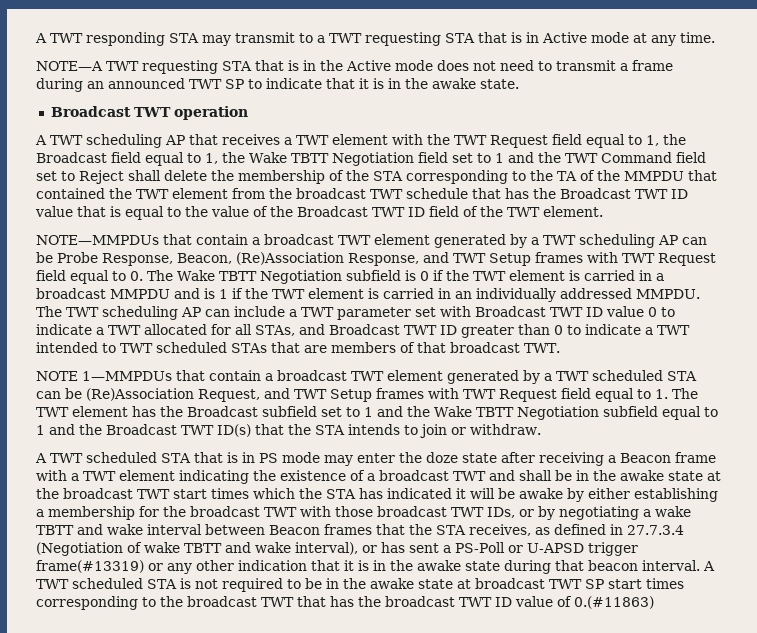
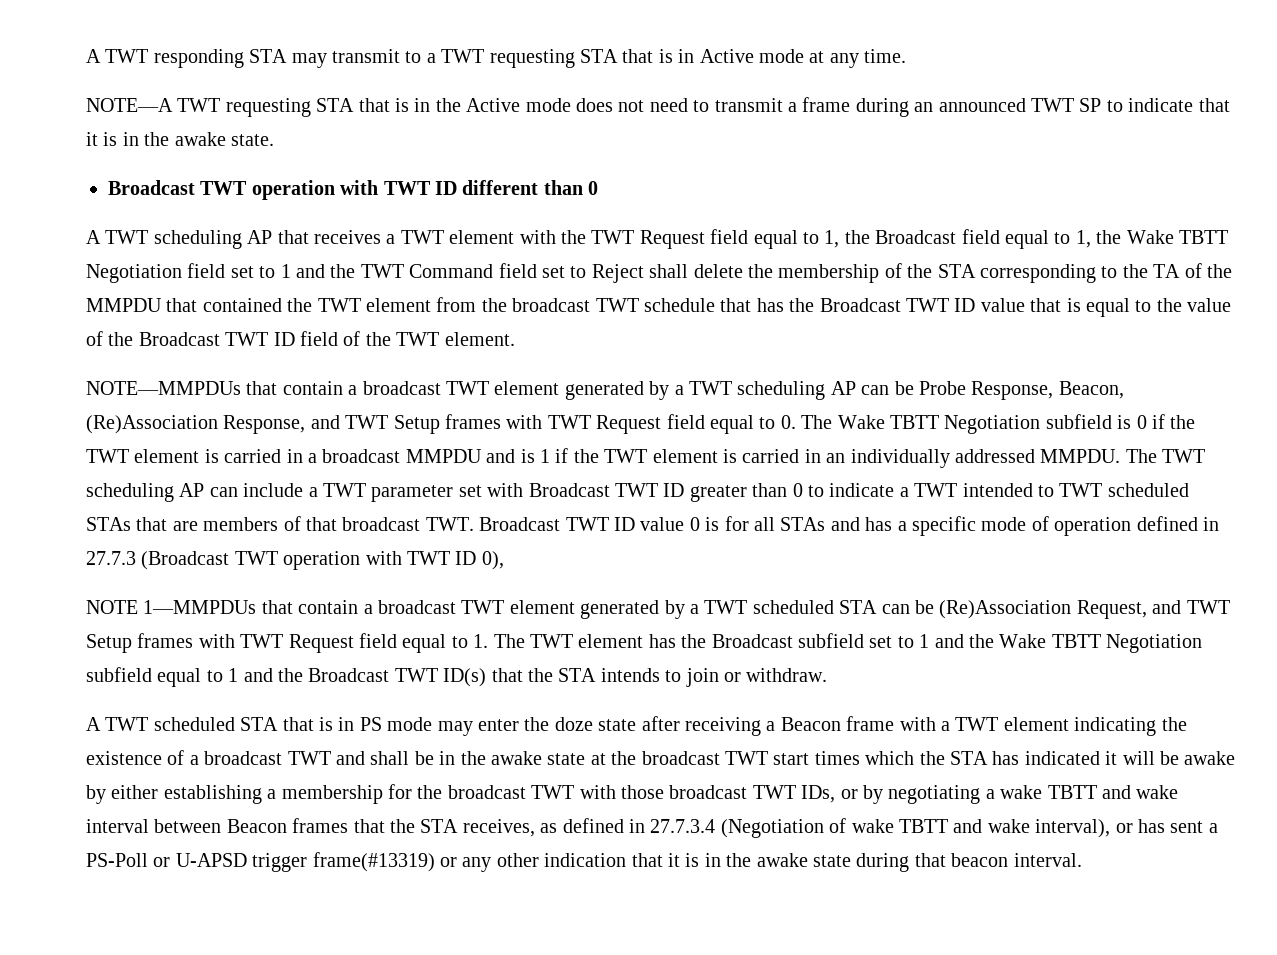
(248, 113) none -> [340,180,599,195] with TWT ID different than 0
[606,306,675,317] [36,324,457,336] value 0 to indicate a TWT allocated for all STAs, and Broadcast TWT ID -> (685, 490) none
(560, 348) none -> [479,516,1219,536] [86,551,504,570] Broadcast TWT ID value 0 is for all STAs and has a specific mode of operation defined in 27.7.3 (Broadcast TWT operation with TWT ID 0),
[703,561,715,571] [36,578,684,592] [36,596,654,610] A TWT scheduled STA is not required to be in the awake state at broadcast TWT SP start times corresponding to the broadcast TWT that has the broadcast TWT ID value of 0.(#11863) -> (1082, 860) none

